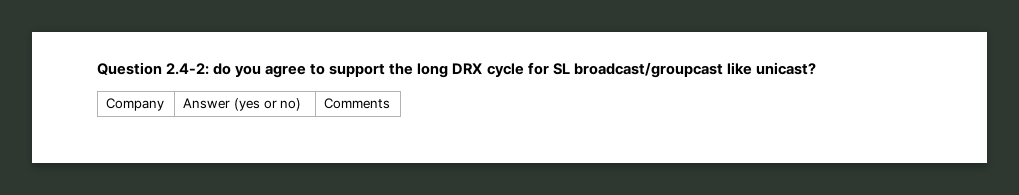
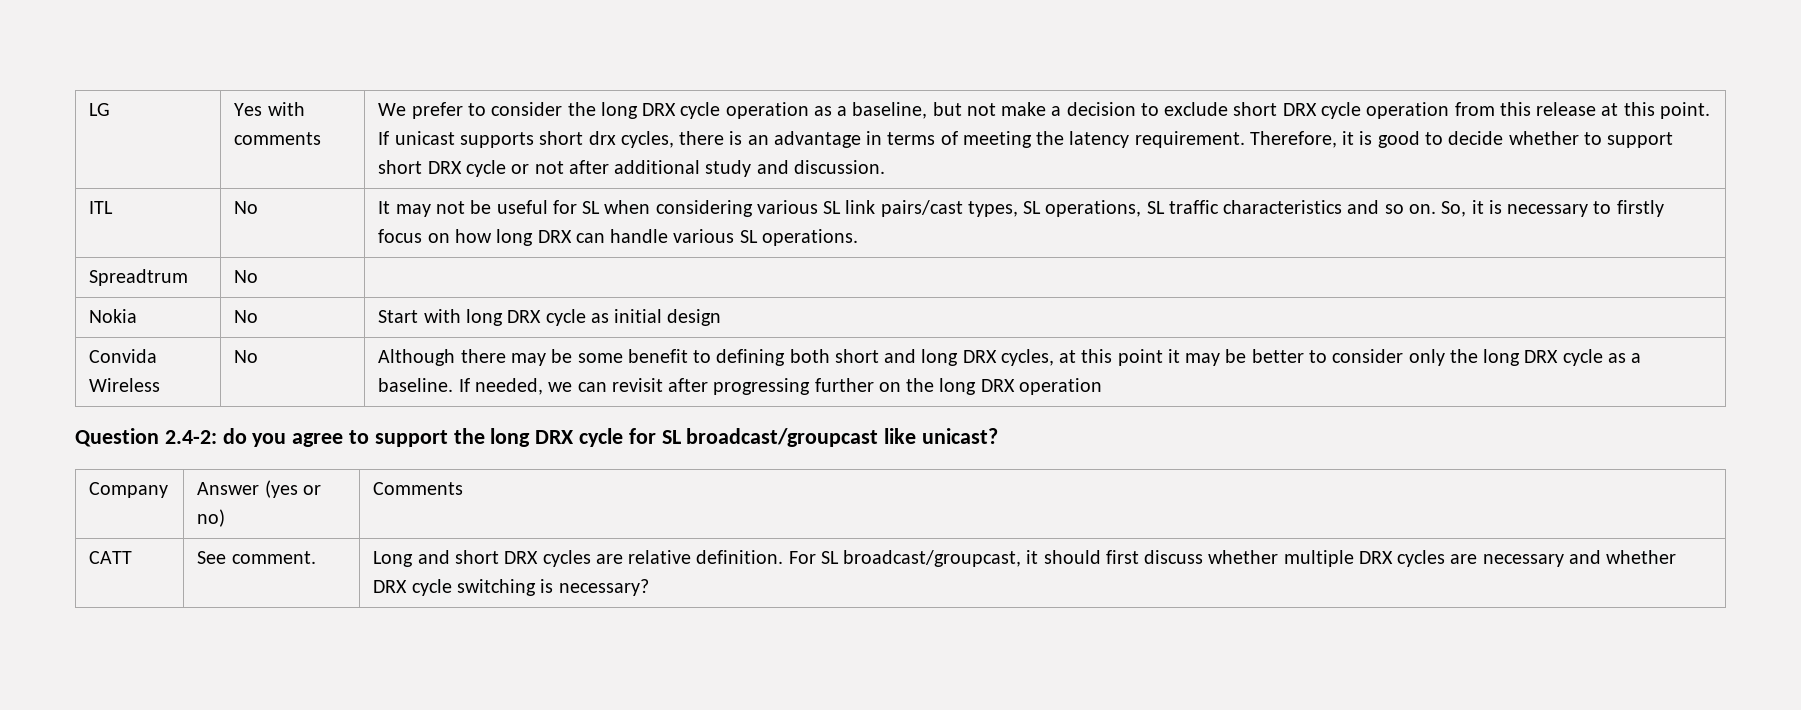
(97, 68) none -> [89,103,111,116] [234,102,305,116] [234,132,322,145] [378,102,1710,119] [378,131,1674,148] [378,160,885,177] [89,201,114,214] [234,201,259,214] [378,200,1664,217] [378,229,858,246] [89,269,189,286] [234,270,259,283] [89,309,138,323] [234,310,259,323] [378,309,722,326] [89,349,158,363] [89,378,161,392] [234,350,259,363] [378,349,1642,366] [378,378,1102,395] LG | Yes with comments | We prefer to consider the long DRX cycle operation as a baseline, but not make a decision to exclude short DRX cycle operation from this release at this point. If unicast supports short drx cycles, there is an advantage in terms of meeting the latency requirement. Therefore, it is good to decide whether to support short DRX cycle or not after additional study and discussion. // ITL | No | It may not be useful for SL when considering various SL link pairs/cast types, SL operations, SL traffic characteristics and so on. So, it is necessary to firstly focus on how long DRX can handle various SL operations. // Spreadtrum | No | // Nokia | No | Start with long DRX cycle as initial design // Convida Wireless | No | Although there may be some benefit to defining both short and long DRX cycles, at this point it may be better to consider only the long DRX cycle as a baseline. If needed, we can revisit after progressing further on the long DRX operation //
(391, 103) none -> [89,551,133,564] [197,551,316,564] [373,550,1677,567] [373,579,649,596] // CATT | See comment. | Long and short DRX cycles are relative definition. For SL broadcast/groupcast, it should first discuss whether multiple DRX cycles are necessary and whether DRX cycle switching is necessary?

